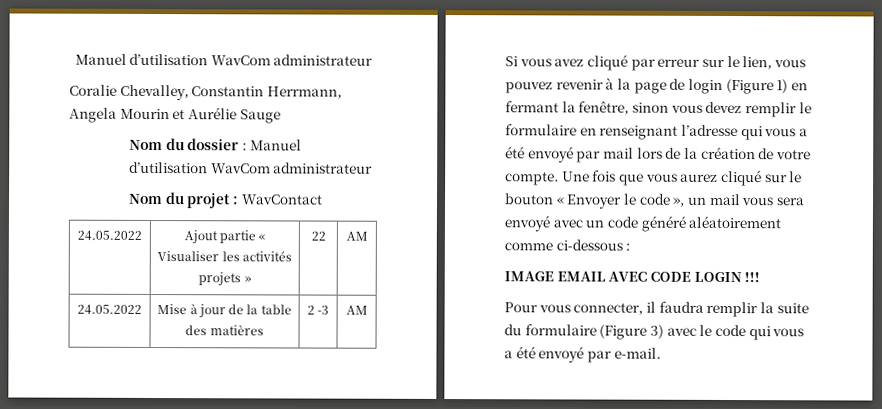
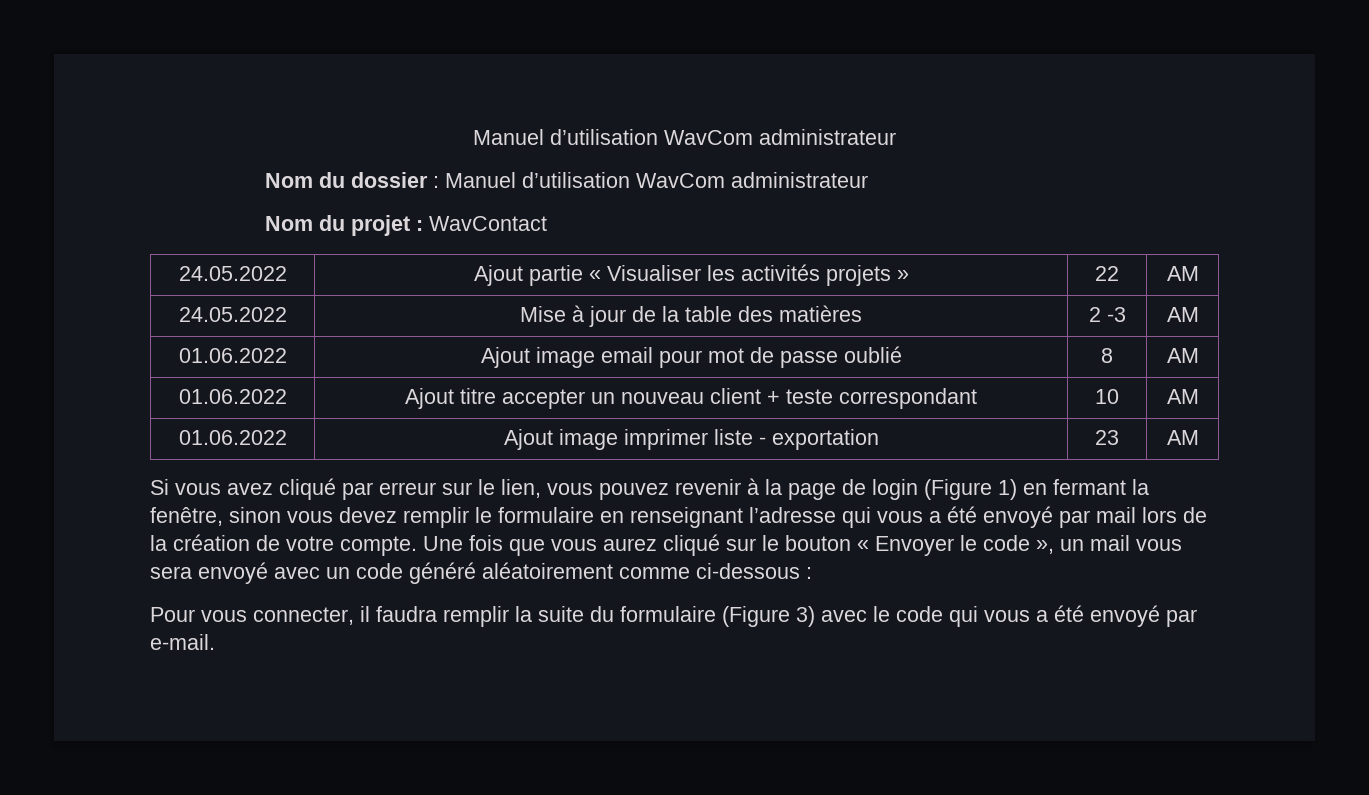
[74,53,374,66] [69,84,342,101] [69,107,281,124] Manuel d’utilisation WavCom administrateur // Coralie Chevalley, Constantin Herrmann, Angela Mourin et Aurélie Sauge -> [473,129,896,145] Manuel d’utilisation WavCom administrateur
(368, 310) none -> [178,348,287,363] [480,346,902,368] [1101,348,1113,363] [1166,348,1199,363] [178,389,287,404] [405,388,977,409] [1095,389,1119,404] [1166,389,1199,404] [178,430,287,445] [503,429,879,450] [1095,430,1119,445] [1166,430,1199,445] // 01.06.2022 | Ajout image email pour mot de passe oublié | 8 | AM // 01.06.2022 | Ajout titre accepter un nouveau client + teste correspondant | 10 | AM // 01.06.2022 | Ajout image imprimer liste - exportation | 23 | AM
[504,271,761,283] // IMAGE EMAIL AVEC CODE LOGIN !!! -> (812, 573) none

